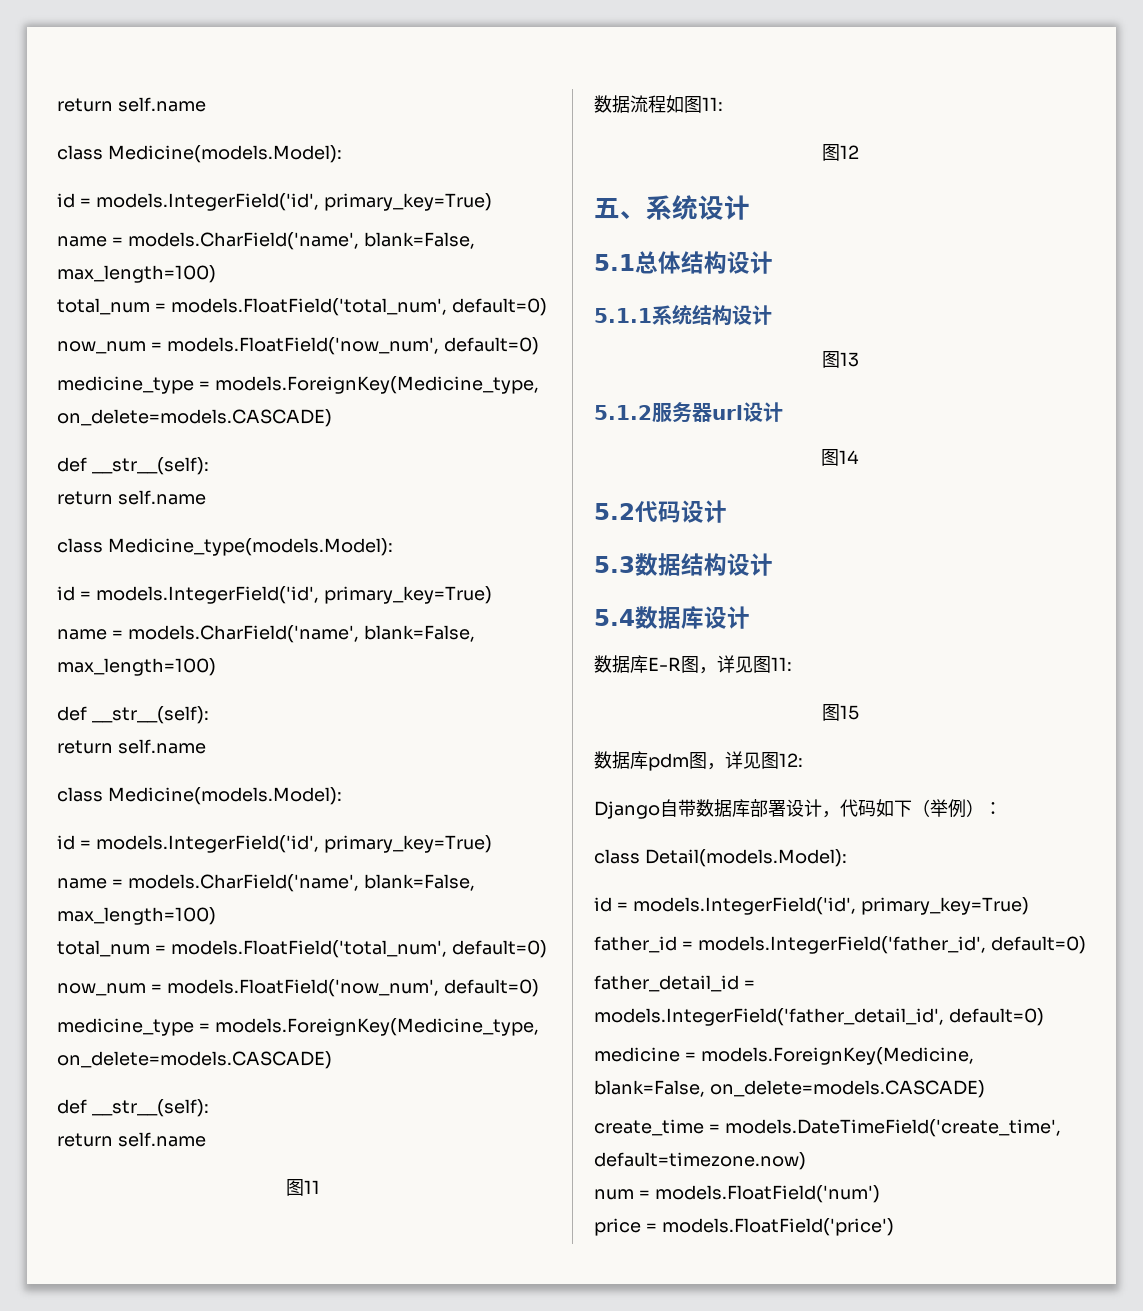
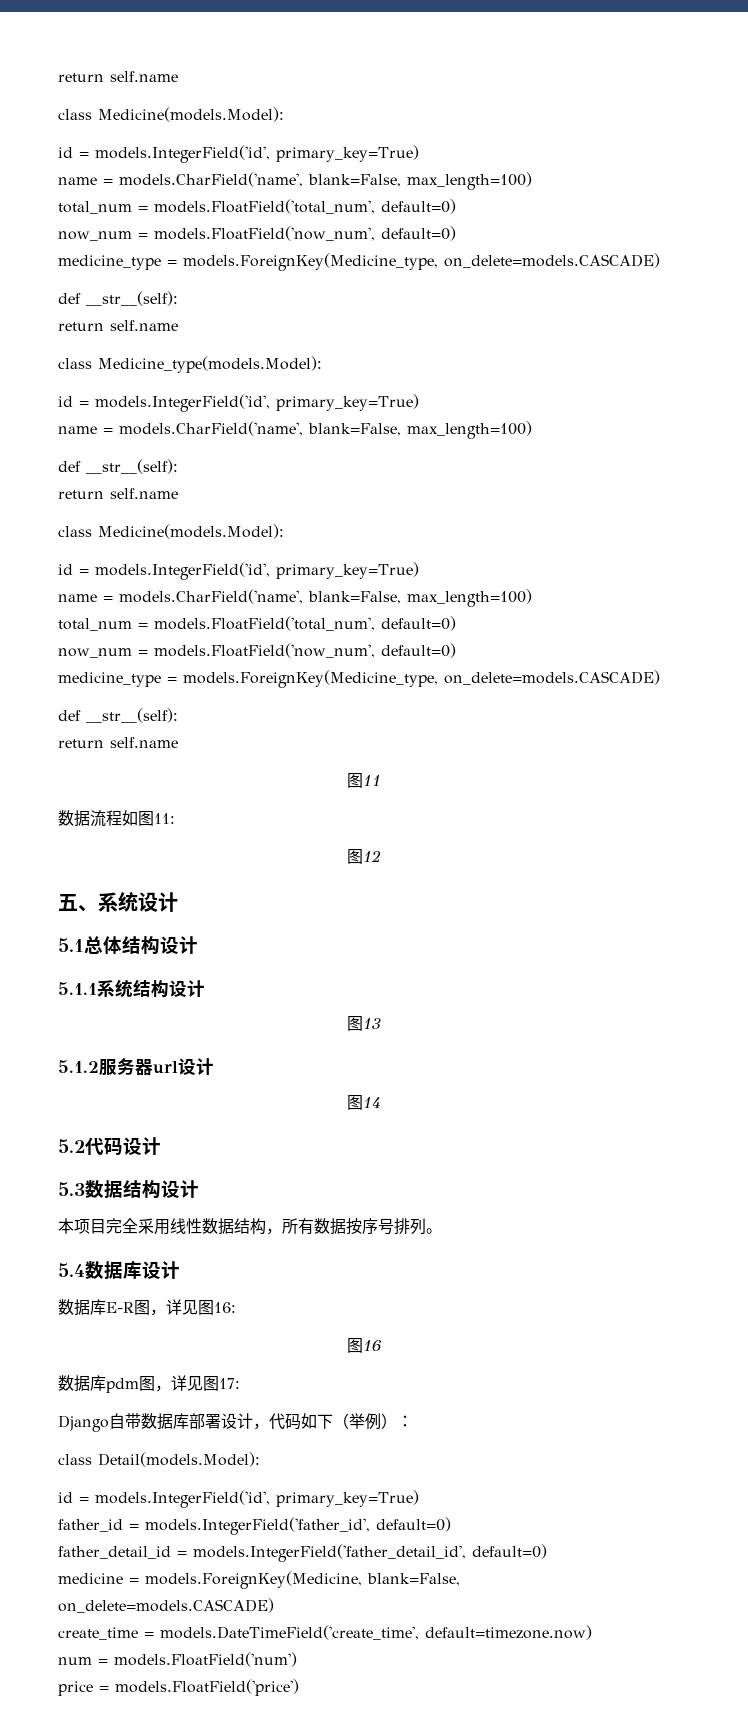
(773, 564) none -> [58,1218,442,1235] // 本项目完全采用线性数据结构，所有数据按序号排列。
[771,657,792,671] [821,704,859,721] 11: // 图15 -> [214,1302,236,1313] [346,1338,382,1353] 16: // 图16
[779,753,803,767] 12: -> [219,1378,240,1389] 17:

